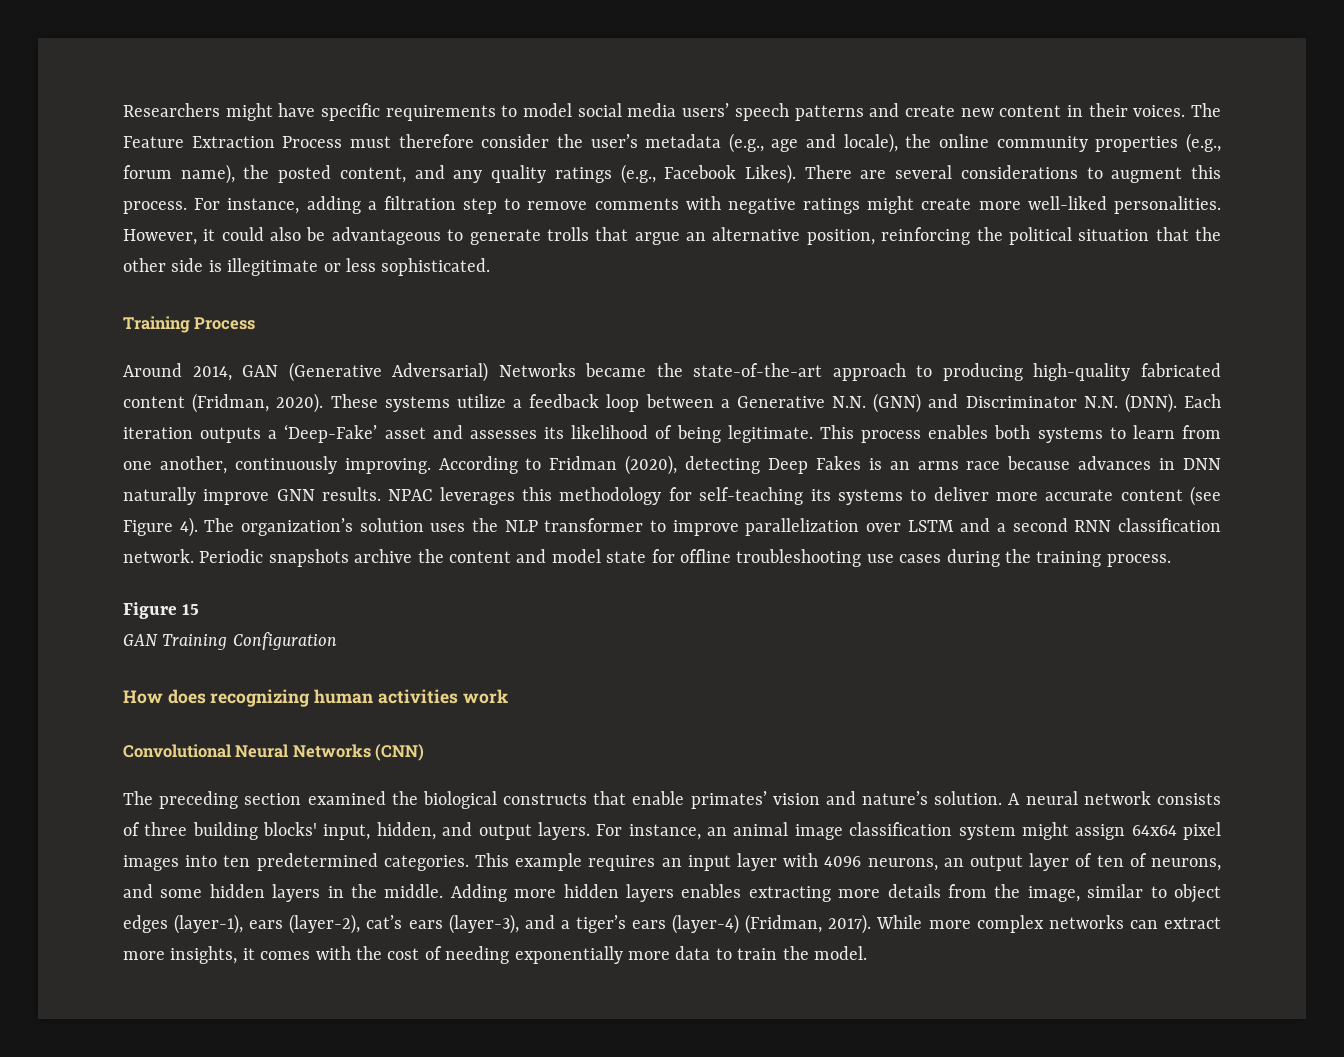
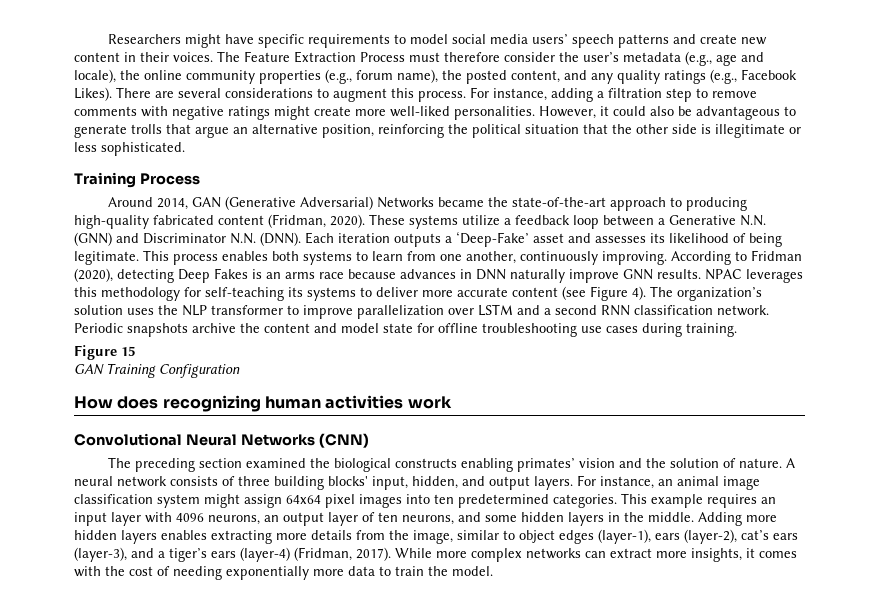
[1004,549,1171,567] the training process. -> [686,323,737,337] training.
[593,791,685,805] that enable -> [460,458,513,472] enabling
[862,791,1003,805] nature’s solution. -> [645,458,782,468] the solution of nature.
[1129,853,1147,867] of -> (398, 517) none

